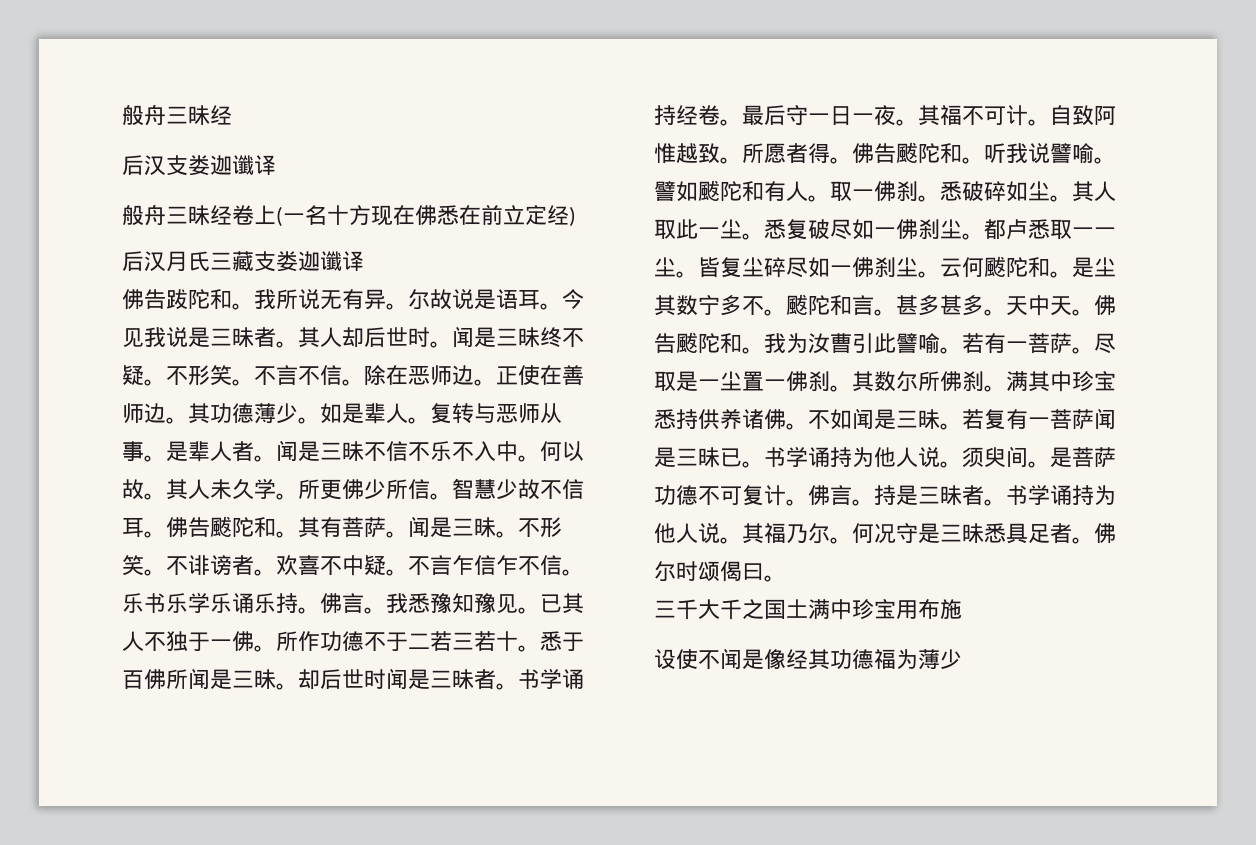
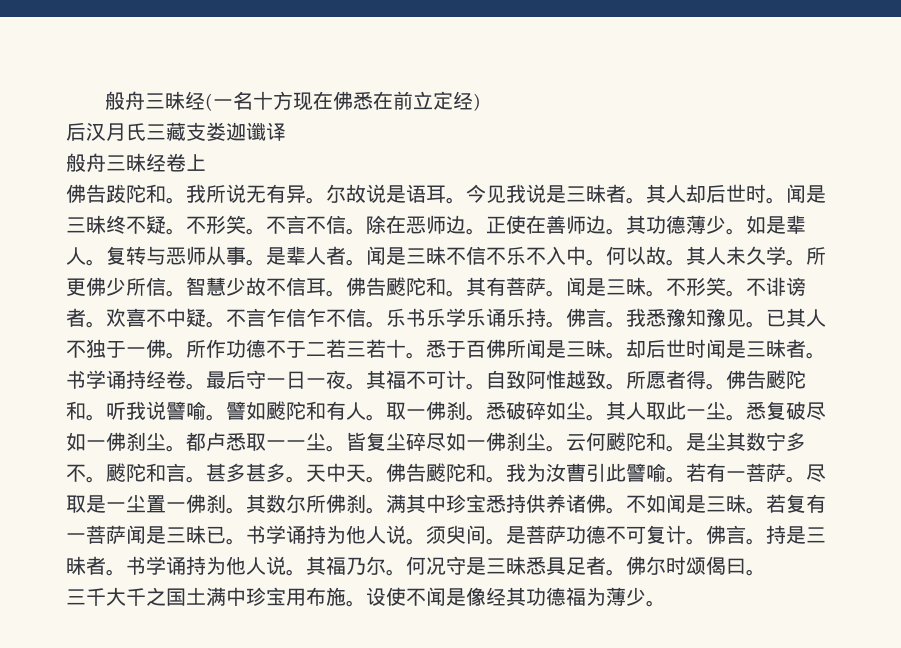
[122,104,232,126] [122,155,276,176] [122,204,276,226] 般舟三昧经 // 后汉支娄迦谶译 // 般舟三昧经卷上 -> [104,91,205,111] 般舟三昧经
(364, 261) none -> [66,153,206,173] // 般舟三昧经卷上
(962, 609) // -> [346,600,366,607] 。
(962, 659) none -> [646,600,666,607] 。

